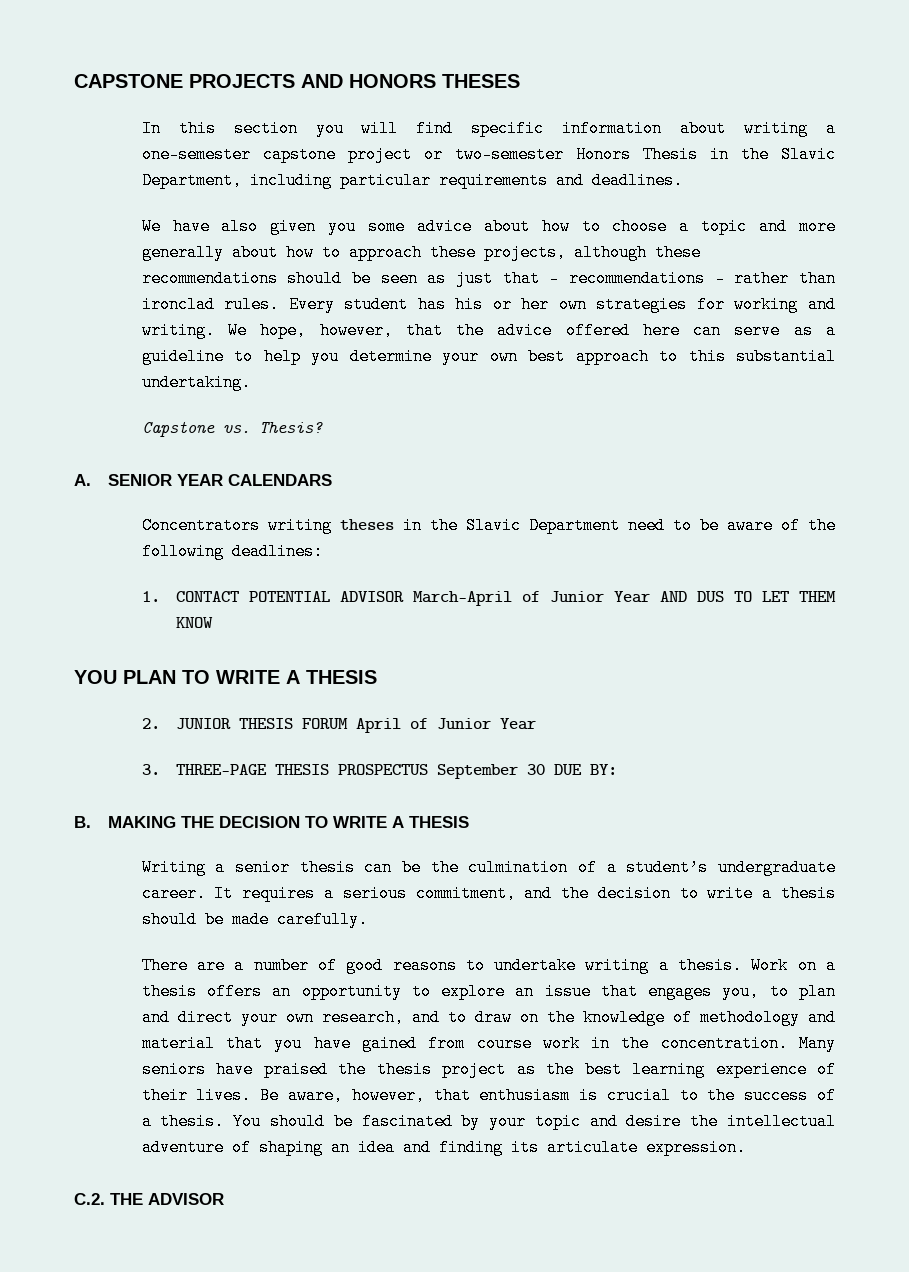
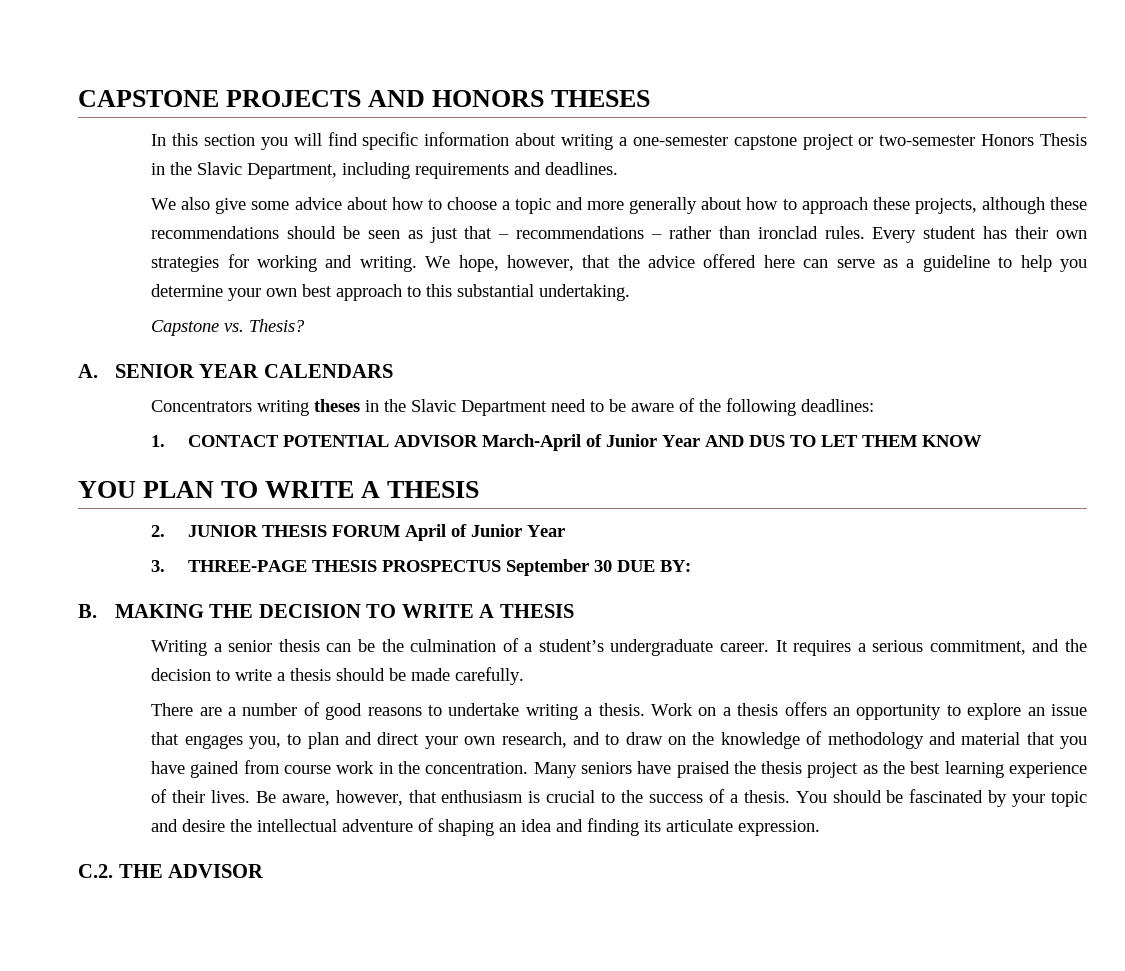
[339,172,431,189] particular -> (411, 170) none
[172,218,357,235] have also given you -> [181,197,247,214] also give
[455,296,550,313] his or her -> [1015,226,1049,239] their

